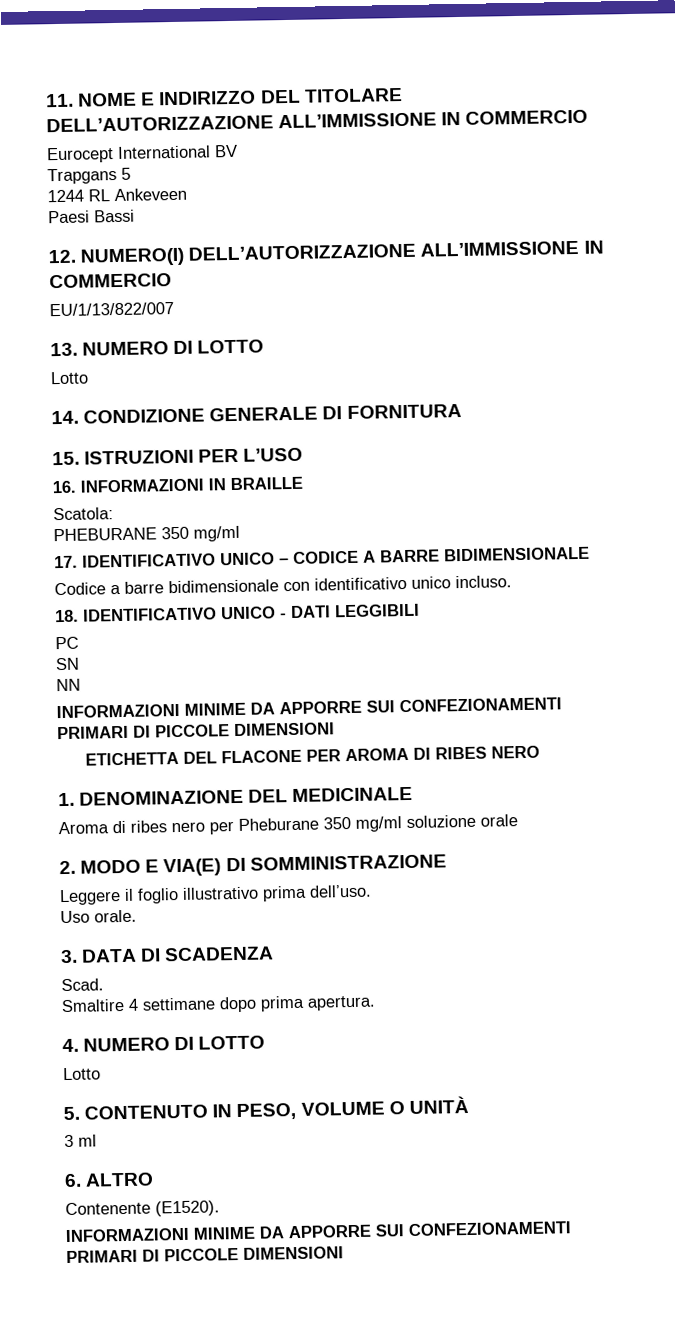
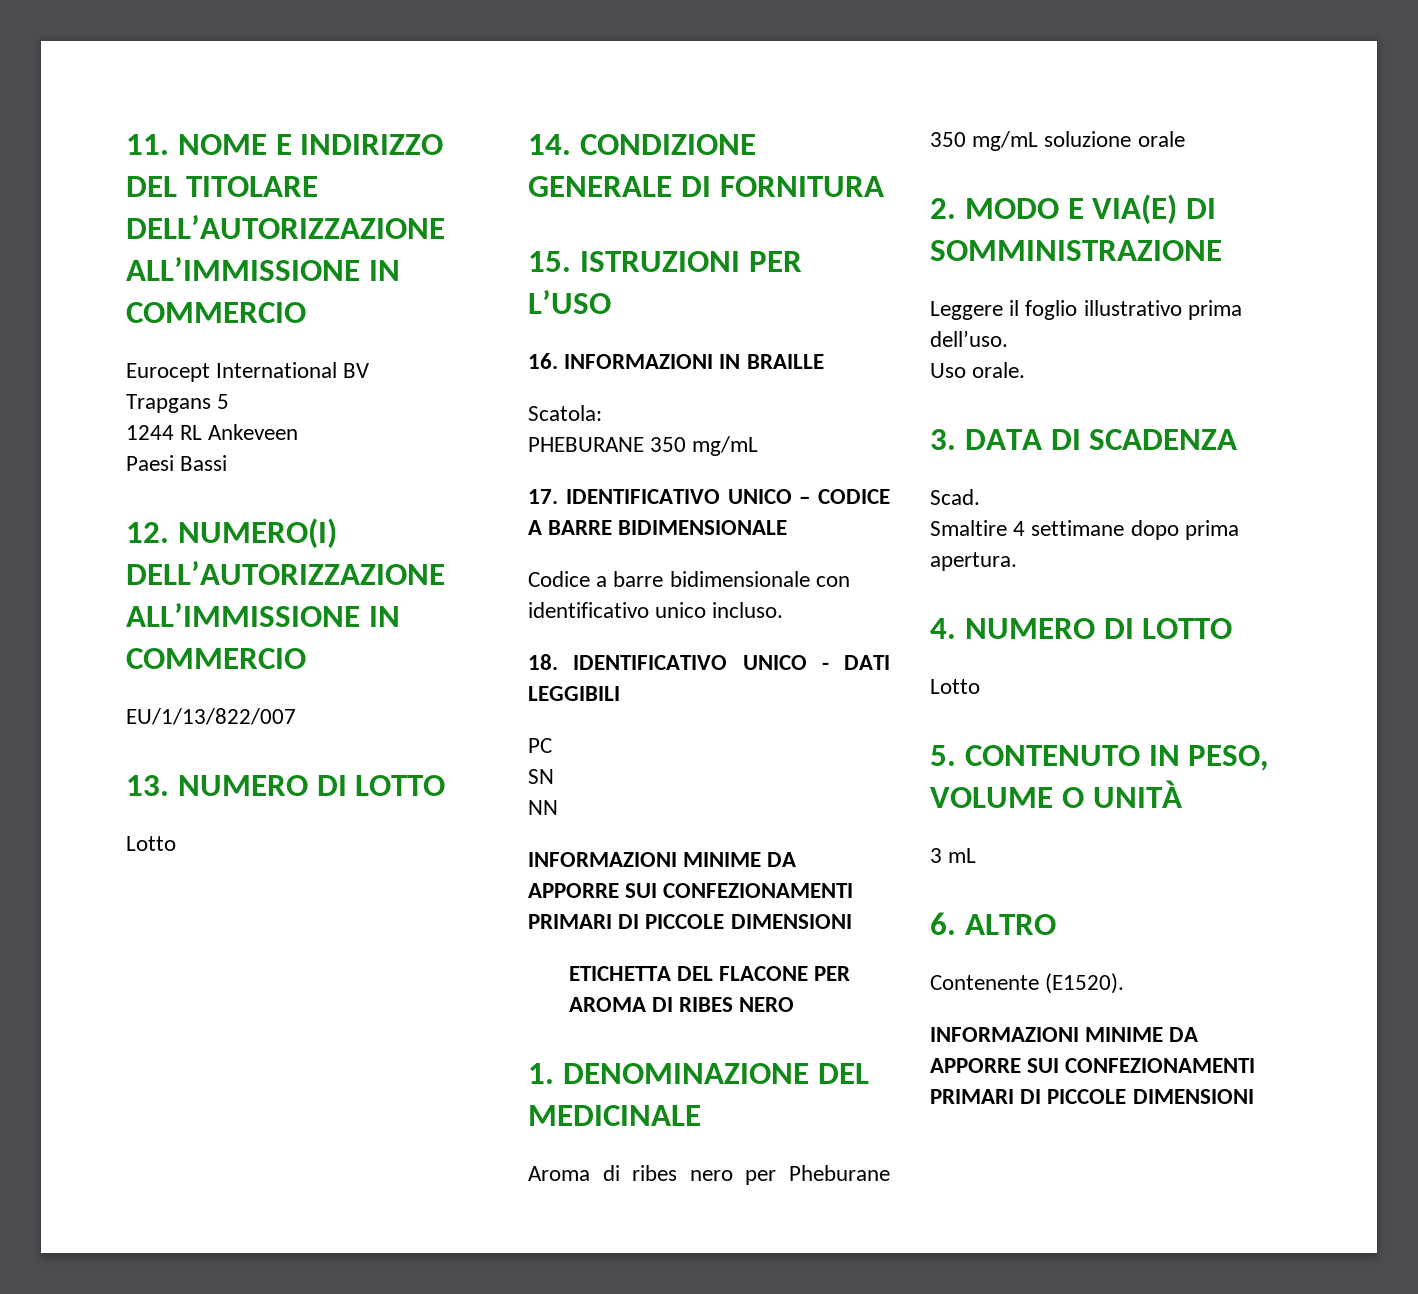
[193,525,240,542] mg/ml -> [692,436,759,456] mg/mL
[355,816,402,832] mg/ml -> [972,131,1039,151] mg/mL
[78,1134,97,1147] ml -> [948,848,977,863] mL

